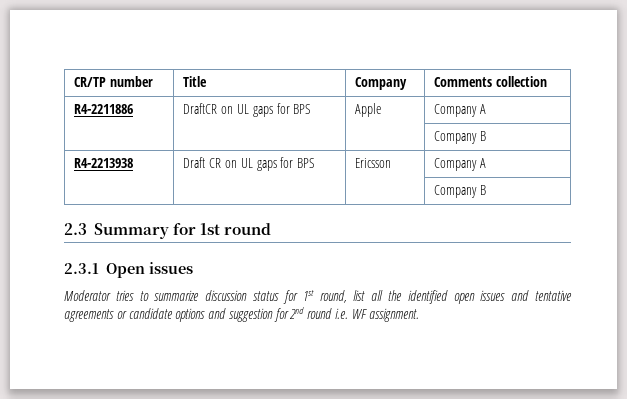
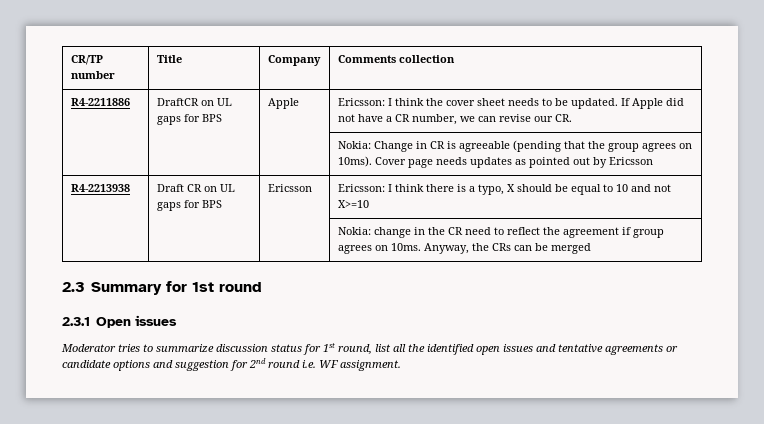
[434,104,487,117] [434,131,487,144] Company A // | | | Company B -> [337,98,684,109] [337,114,572,125] [337,140,692,152] [337,156,653,168] Ericsson: I think the cover sheet needs to be updated. If Apple did not have a CR number, we can revise our CR. // | | | Nokia: Change in CR is agreeable (pending that the group agrees on 10ms). Cover page needs updates as pointed out by Ericsson
[434,158,487,171] [434,185,487,198] Company A // | | | Company B -> [337,184,671,195] [337,200,369,208] [337,227,664,238] [337,243,591,254] Ericsson: I think there is a typo, X should be equal to 10 and not X>=10 // | | | Nokia: change in the CR need to reflect the agreement if group agrees on 10ms. Anyway, the CRs can be merged

